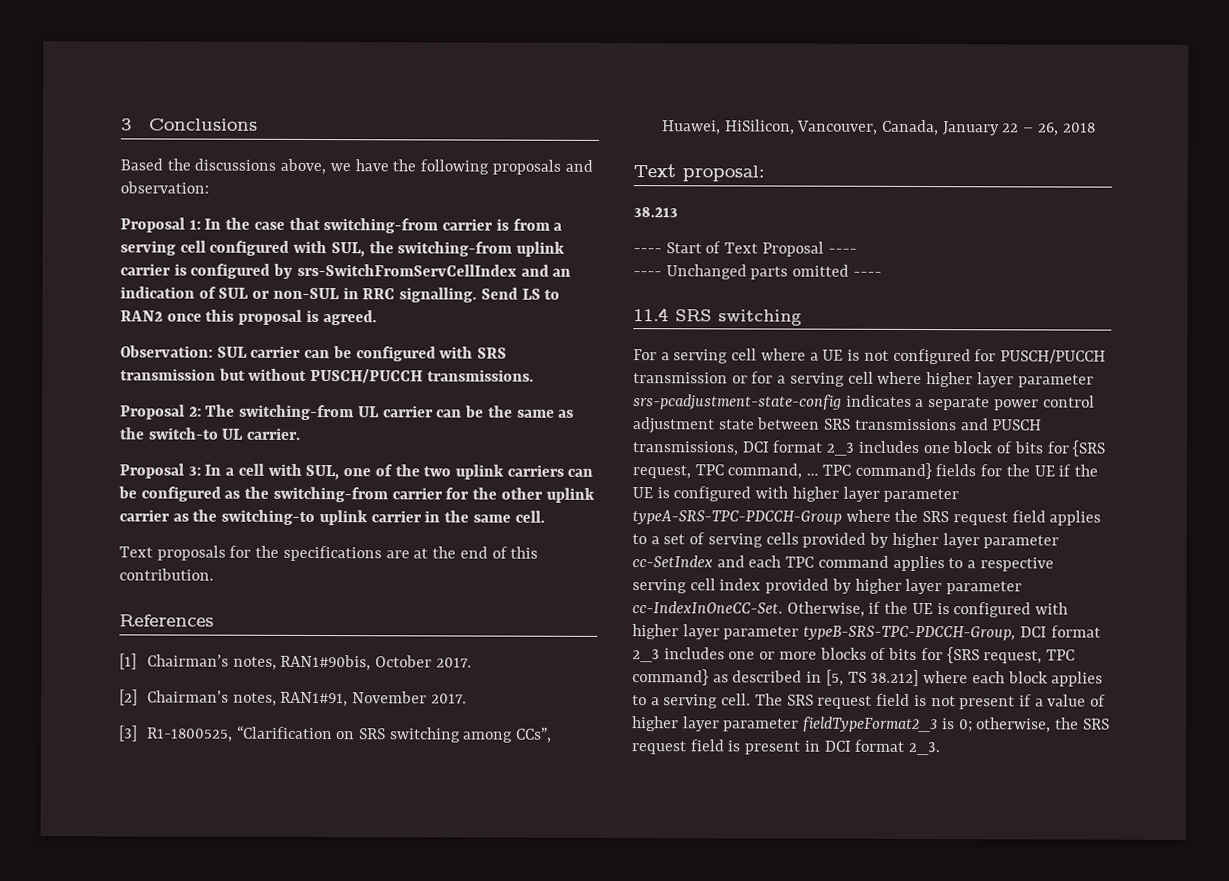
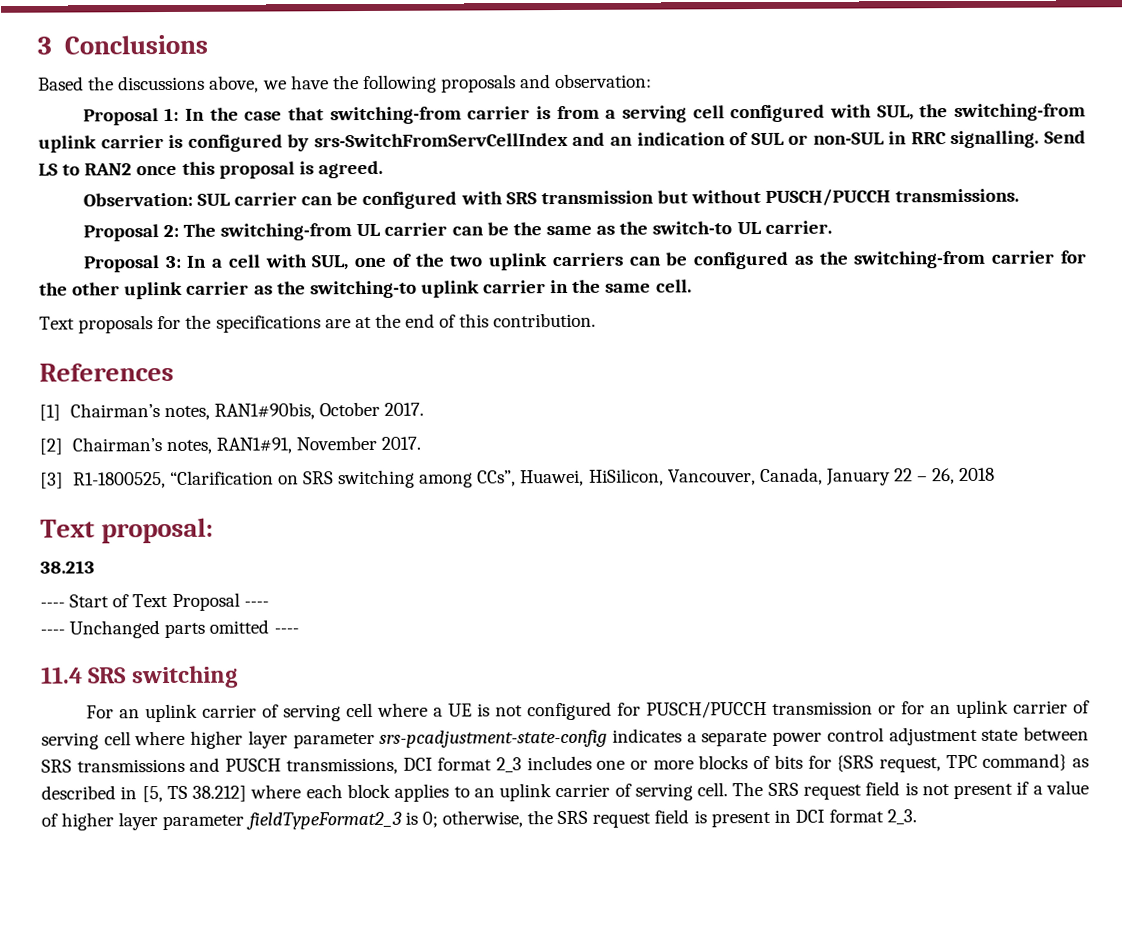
[660,352,670,361] a -> [118,703,279,723] an uplink carrier of
[777,375,787,384] a -> [929,699,1091,719] an uplink carrier of
[952,440,1107,457] [632,462,1098,480] [632,486,960,503] [632,509,1102,526] [632,532,1060,549] [632,555,1054,572] [632,578,1023,595] [632,601,1069,618] [632,624,1101,641] [632,647,756,663] block of bits for {SRS request, TPC command, … TPC command} fields for the UE if the UE is configured with higher layer parameter typeA-SRS-TPC-PDCCH-Group where the SRS request field applies to a set of serving cells provided by higher layer parameter cc-SetIndex and each TPC command applies to a respective serving cell index provided by higher layer parameter cc-IndexInOneCC-Set. Otherwise, if the UE is configured with higher layer parameter typeB-SRS-TPC-PDCCH-Group, DCI format 2_3 includes one -> (626, 765) none
[650,697,660,706] a -> [473,783,632,802] an uplink carrier of

